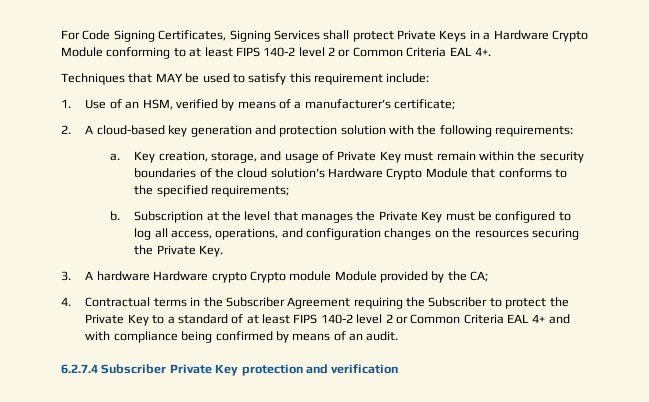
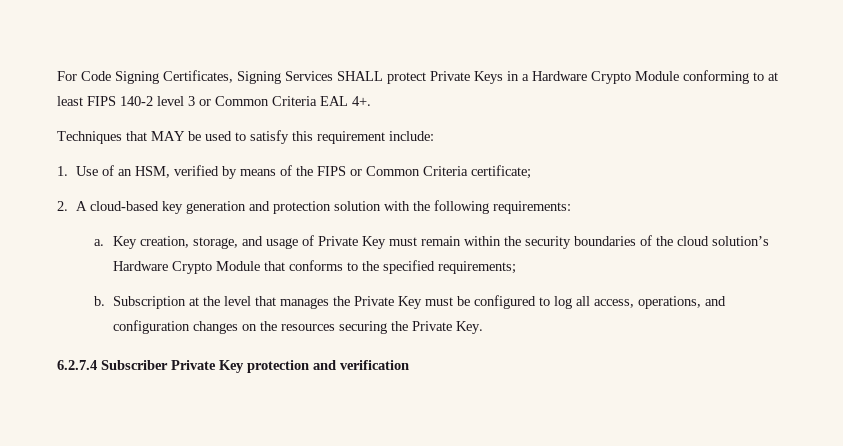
[323,30,350,40] shall -> [337,71,383,81] SHALL
[328,47,335,56] 2 -> [188,96,195,106] 3
[294,99,391,109] a manufacturer’s -> [295,166,468,176] the FIPS or Common Criteria
[61,271,489,283] [61,297,569,309] [85,314,570,326] [85,331,399,343] // 3. A hardware Hardware crypto Crypto module Module provided by the CA; // 4. Contractual terms in the Subscriber Agreement requiring the Subscriber to protect the Private Key to a standard of at least FIPS 140-2 level 2 or Common Criteria EAL 4+ and with compliance being confirmed by means of an audit. -> (483, 327) none

